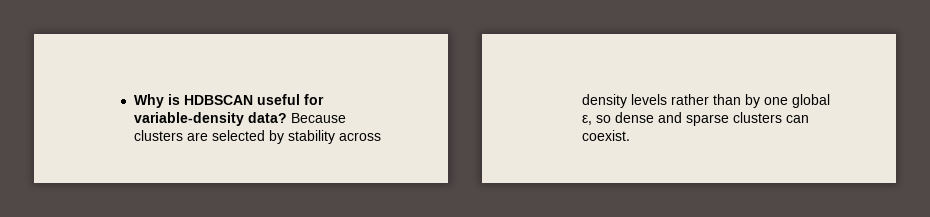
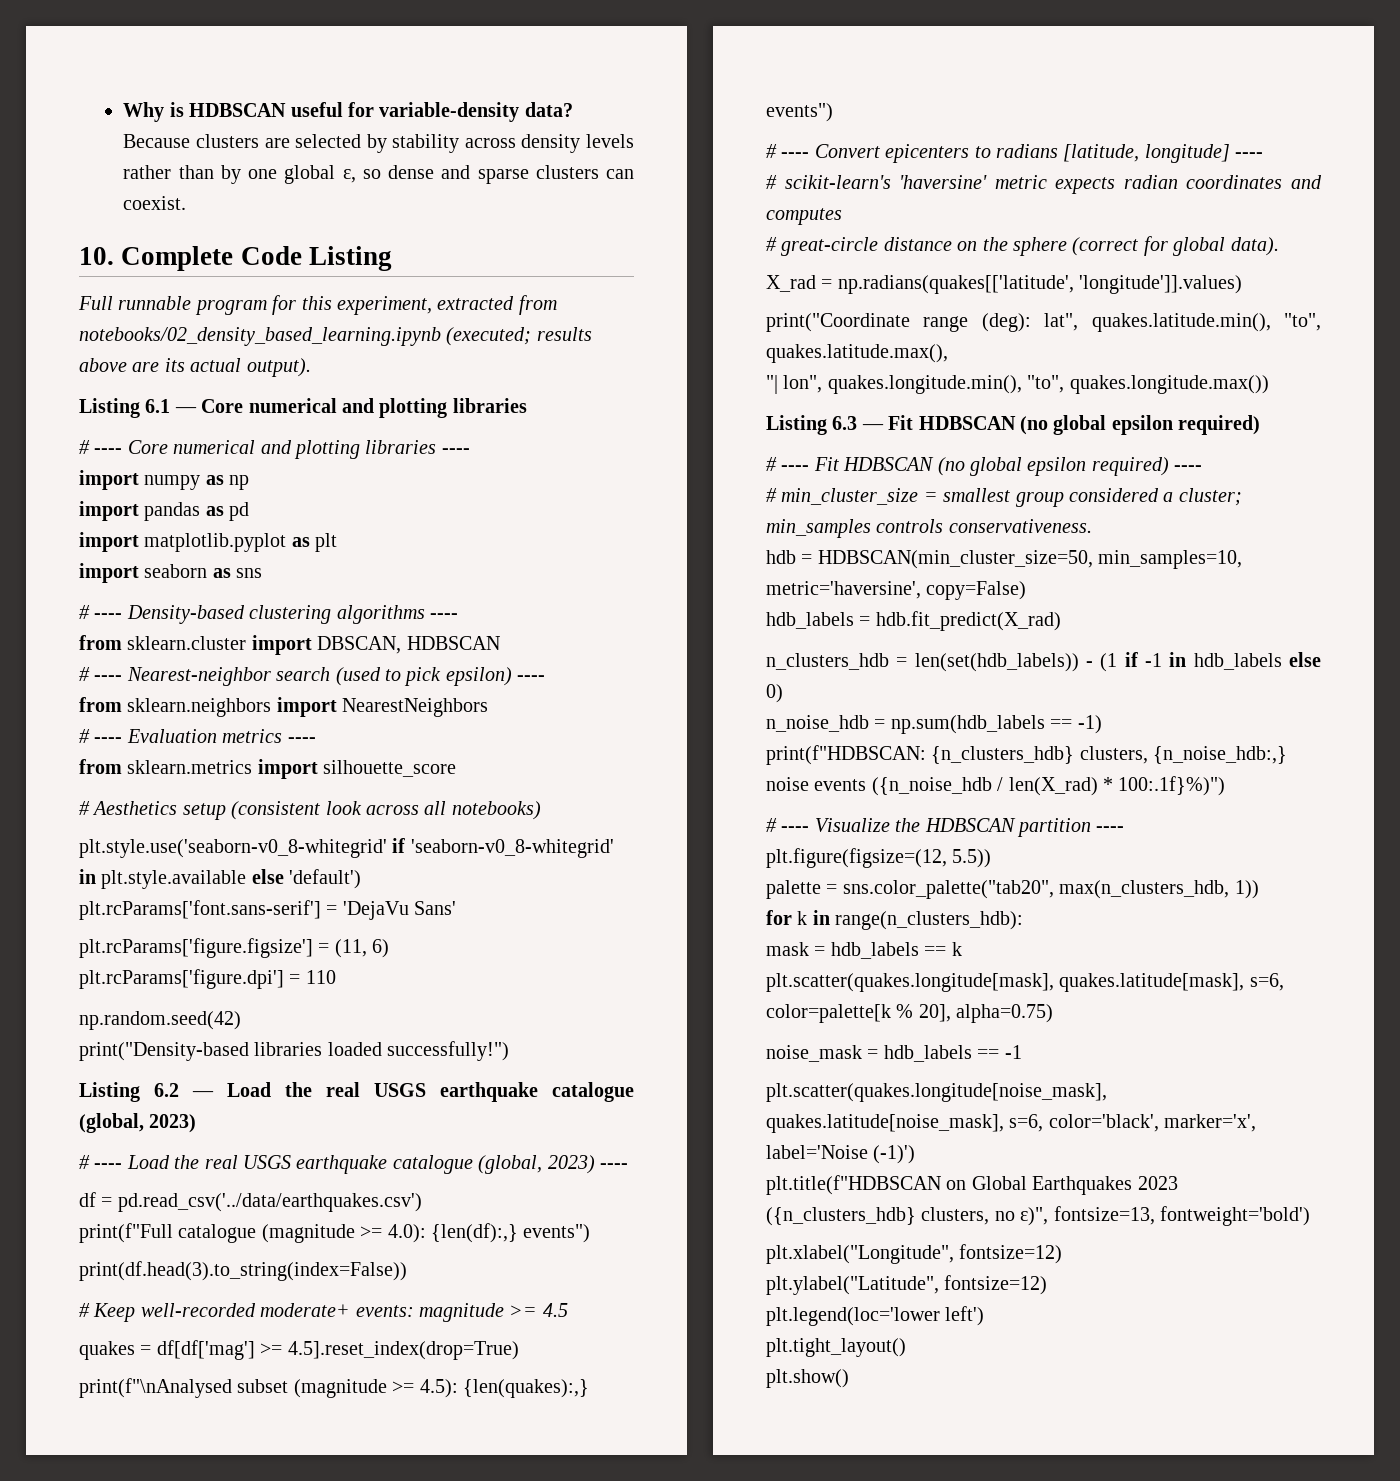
(630, 135) none -> [79,246,392,271] [78,295,557,315] [79,327,592,346] [79,358,311,377] [79,398,527,418] [79,440,470,459] [79,470,250,490] [79,501,250,521] [79,532,338,552] [79,563,263,583] [79,605,458,624] [79,635,500,655] [79,667,546,686] [79,697,489,717] [79,729,316,743] [79,759,457,779] [79,801,541,820] [79,838,614,858] [79,869,362,889] [79,900,457,920] [79,938,390,958] [79,969,336,989] [79,1011,241,1030] [79,1041,510,1061] [79,1082,634,1102] [79,1113,197,1133] [79,1155,628,1174] [79,1192,422,1212] [79,1223,591,1243] [79,1261,407,1281] [79,1303,568,1322] [79,1340,519,1360] [79,1378,589,1398] [766,103,833,122] [766,144,1264,163] [766,175,1322,194] [766,208,842,225] [766,236,1279,256] [766,275,1243,294] [766,313,1321,332] [766,344,948,363] [766,375,1269,394] [766,415,1261,435] [766,457,1203,476] [766,488,1242,507] [766,519,1092,538] [766,550,1243,569] [766,581,1027,600] [766,611,1061,631] [766,652,1321,672] [766,684,783,703] [766,715,1102,734] [766,745,1288,765] [766,776,1226,796] [766,818,1125,837] [766,848,992,868] [766,880,1259,899] [766,910,1024,930] [766,942,962,959] [766,973,1284,992] [766,1004,1054,1023] [766,1045,1022,1062] [766,1083,1107,1102] [766,1114,1257,1133] [766,1145,916,1164] [766,1175,1178,1195] [766,1206,1310,1226] [766,1244,1063,1264] [766,1275,1048,1295] [766,1306,985,1326] [766,1338,906,1357] [766,1369,849,1388] // 10. Complete Code Listing // Full runnable program for this experiment, extracted from notebooks/02_density_based_learning.ipynb (executed; results above are its actual output). // Listing 6.1 — Core numerical and plotting libraries // # ---- Core numerical and plotting libraries ---- // import numpy as np // import pandas as pd // import matplotlib.pyplot as plt // import seaborn as sns // # ---- Density-based clustering algorithms ---- // from sklearn.cluster import DBSCAN, HDBSCAN // # ---- Nearest-neighbor search (used to pick epsilon) ---- // from sklearn.neighbors import NearestNeighbors // # ---- Evaluation metrics ---- // from sklearn.metrics import silhouette_score // # Aesthetics setup (consistent look across all notebooks) // plt.style.use('seaborn-v0_8-whitegrid' if 'seaborn-v0_8-whitegrid' in plt.style.available else 'default') // plt.rcParams['font.sans-serif'] = 'DejaVu Sans' // plt.rcParams['figure.figsize'] = (11, 6) // plt.rcParams['figure.dpi'] = 110 // np.random.seed(42) // print("Density-based libraries loaded successfully!") // Listing 6.2 — Load the real USGS earthquake catalogue (global, 2023) // # ---- Load the real USGS earthquake catalogue (global, 2023) ---- // df = pd.read_csv('../data/earthquakes.csv') // print(f"Full catalogue (magnitude >= 4.0): {len(df):,} events") // print(df.head(3).to_string(index=False)) // # Keep well-recorded moderate+ events: magnitude >= 4.5 // quakes = df[df['mag'] >= 4.5].reset_index(drop=True) // print(f"\nAnalysed subset (magnitude >= 4.5): {len(quakes):,} events") // # ---- Convert epicenters to radians [latitude, longitude] ---- // # scikit-learn's 'haversine' metric expects radian coordinates and computes // # great-circle distance on the sphere (correct for global data). // X_rad = np.radians(quakes[['latitude', 'longitude']].values) // print("Coordinate range (deg): lat", quakes.latitude.min(), "to", quakes.latitude.max(), // "| lon", quakes.longitude.min(), "to", quakes.longitude.max()) // Listing 6.3 — Fit HDBSCAN (no global epsilon required) // # ---- Fit HDBSCAN (no global epsilon required) ---- // # min_cluster_size = smallest group considered a cluster; min_samples controls conservativeness. // hdb = HDBSCAN(min_cluster_size=50, min_samples=10, metric='haversine', copy=False) // hdb_labels = hdb.fit_predict(X_rad) // n_clusters_hdb = len(set(hdb_labels)) - (1 if -1 in hdb_labels else 0) // n_noise_hdb = np.sum(hdb_labels == -1) // print(f"HDBSCAN: {n_clusters_hdb} clusters, {n_noise_hdb:,} noise events ({n_noise_hdb / len(X_rad) * 100:.1f}%)") // # ---- Visualize the HDBSCAN partition ---- // plt.figure(figsize=(12, 5.5)) // palette = sns.color_palette("tab20", max(n_clusters_hdb, 1)) // for k in range(n_clusters_hdb): // mask = hdb_labels == k // plt.scatter(quakes.longitude[mask], quakes.latitude[mask], s=6, color=palette[k % 20], alpha=0.75) // noise_mask = hdb_labels == -1 // plt.scatter(quakes.longitude[noise_mask], quakes.latitude[noise_mask], s=6, color='black', marker='x', label='Noise (-1)') // plt.title(f"HDBSCAN on Global Earthquakes 2023 ({n_clusters_hdb} clusters, no ε)", fontsize=13, fontweight='bold') // plt.xlabel("Longitude", fontsize=12) // plt.ylabel("Latitude", fontsize=12) // plt.legend(loc='lower left') // plt.tight_layout() // plt.show()

